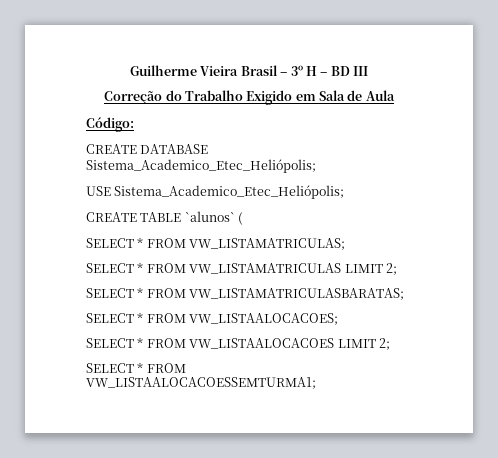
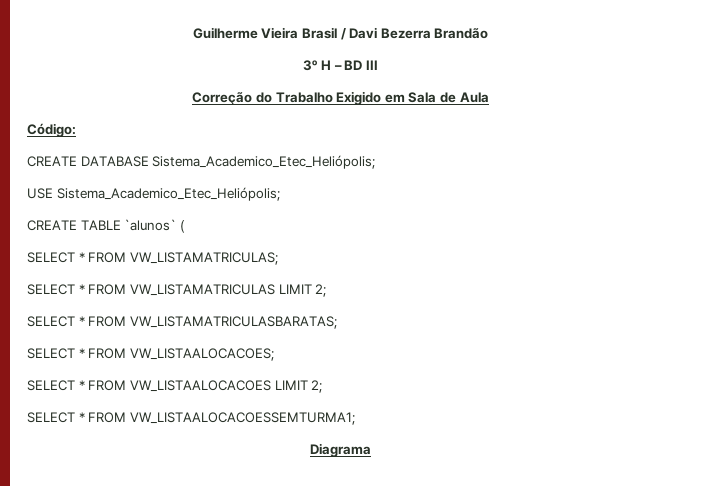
[280,72,288,76] – -> [340,27,489,40] / Davi Bezerra Brandão //
(316, 383) none -> [310,443,371,457] // Diagrama

